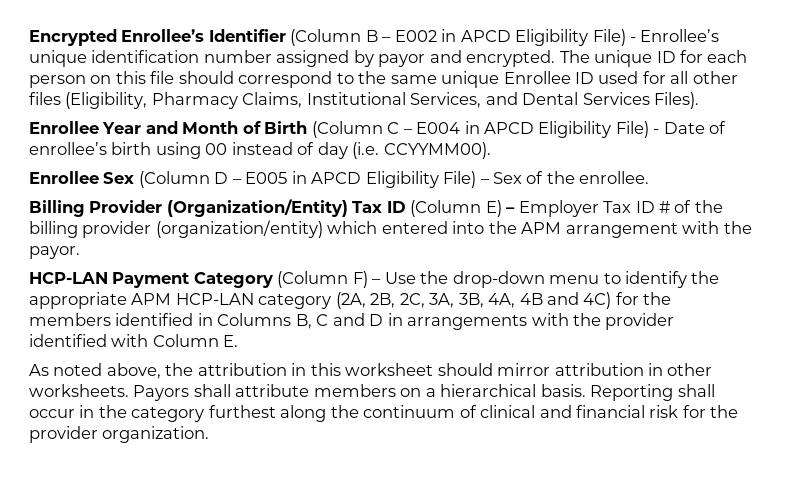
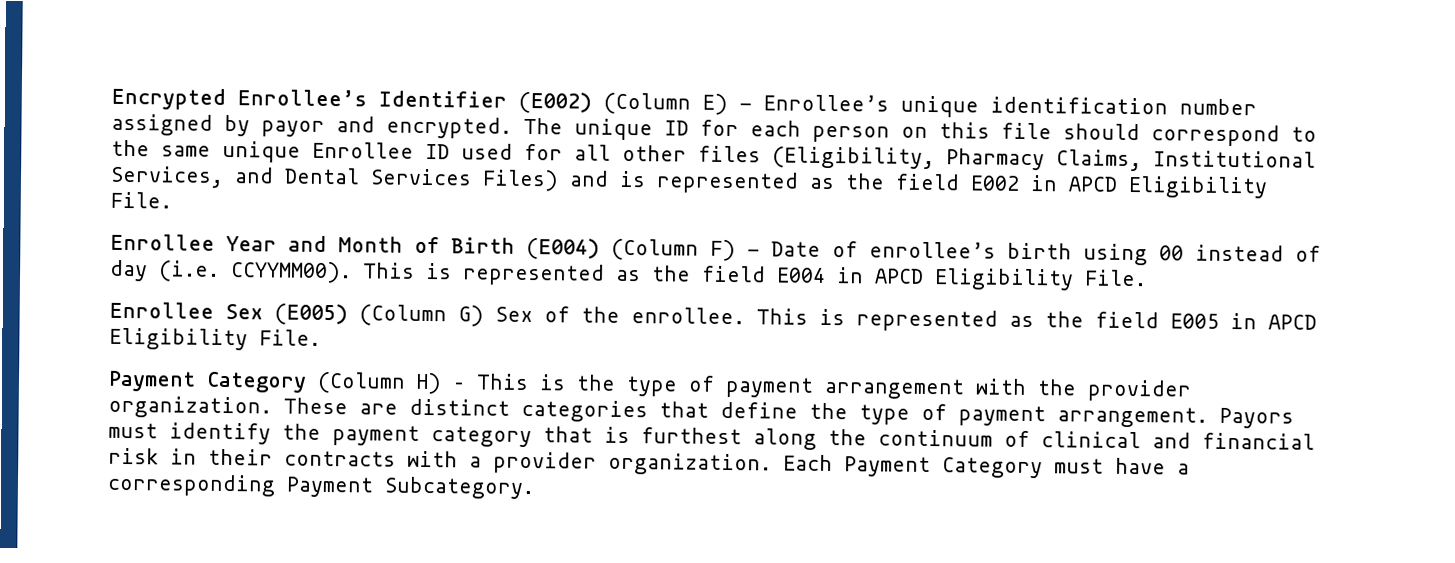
[290,29,626,46] (Column B – E002 in APCD Eligibility File) -> [518,91,728,115] (E002) (Column E)
[654,92,700,109] Files). -> [482,169,1268,199] [110,191,172,209] Files) and is represented as the field E002 in APCD Eligibility File.
[311,121,649,138] (Column C – E004 in APCD Eligibility File) -> [526,237,736,262] (E004) (Column F)
[29,171,650,188] [29,199,723,217] [29,220,752,238] [29,246,80,259] [29,271,720,288] [29,292,672,309] [29,313,675,330] [29,334,239,347] [29,363,713,379] [29,384,715,401] [29,405,205,422] // Enrollee Sex (Column D – E005 in APCD Eligibility File) – Sex of the enrollee. // Billing Provider (Organization/Entity) Tax ID (Column E) – Employer Tax ID # of the billing provider (organization/entity) which entered into the APM arrangement with the payor. // HCP-LAN Payment Category (Column F) – Use the drop-down menu to identify the appropriate APM HCP-LAN category (2A, 2B, 2C, 3A, 3B, 4A, 4B and 4C) for the members identified in Columns B, C and D in arrangements with the provider identified with Column E. // As noted above, the attribution in this worksheet should mirror attribution in other worksheets. Payors shall attribute members on a hierarchical basis. Reporting shall occur in the category -> [363,262,1147,291] [109,301,1317,332] [109,327,321,351] [108,370,1192,402] [108,395,1294,429] [108,422,630,448] This is represented as the field E004 in APCD Eligibility File. // Enrollee Sex (E005) (Column G) Sex of the enrollee. This is represented as the field E005 in APCD Eligibility File. // Payment Category (Column H) – This is the type of payment arrangement with the provider organization. These are distinct categories that define the type of payment arrangement. Payors must identify the payment category that is
[682,405,739,418] [29,426,210,443] for the provider organization. -> [170,448,1190,479] [107,473,535,500] in their contracts with a provider organization. Each Payment Category must have a corresponding Payment Subcategory.

